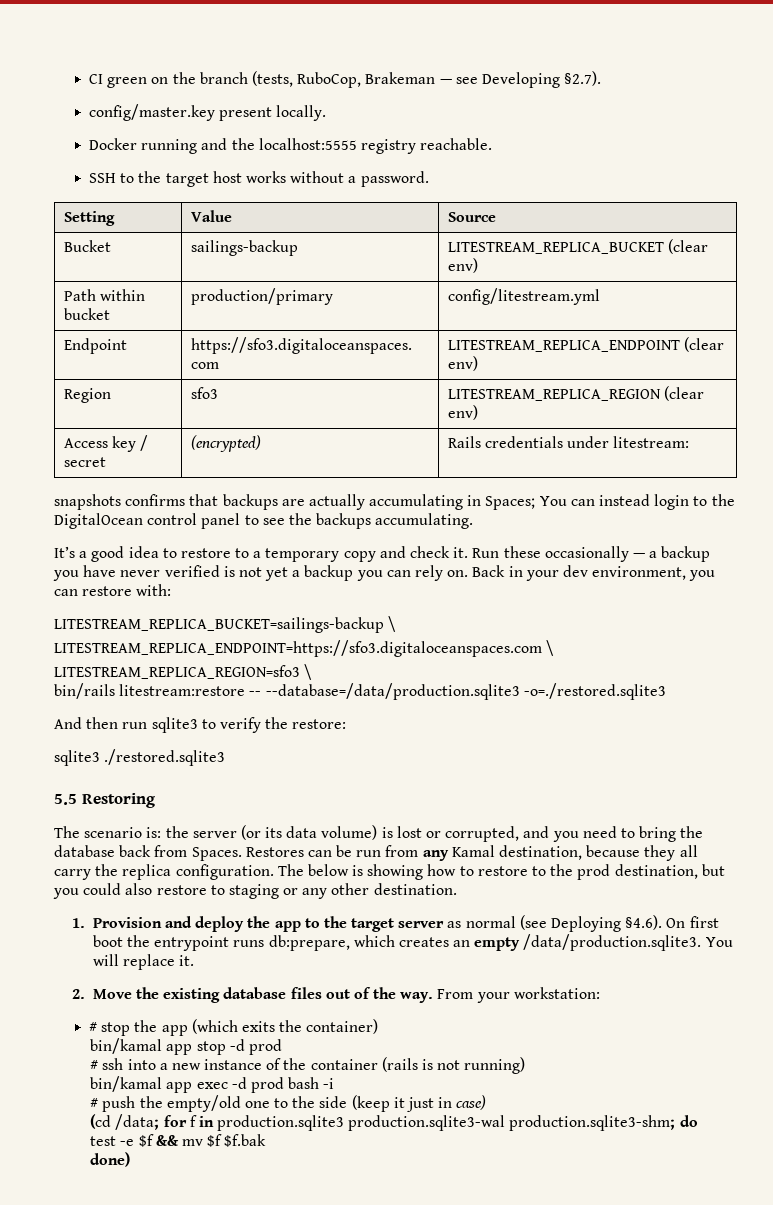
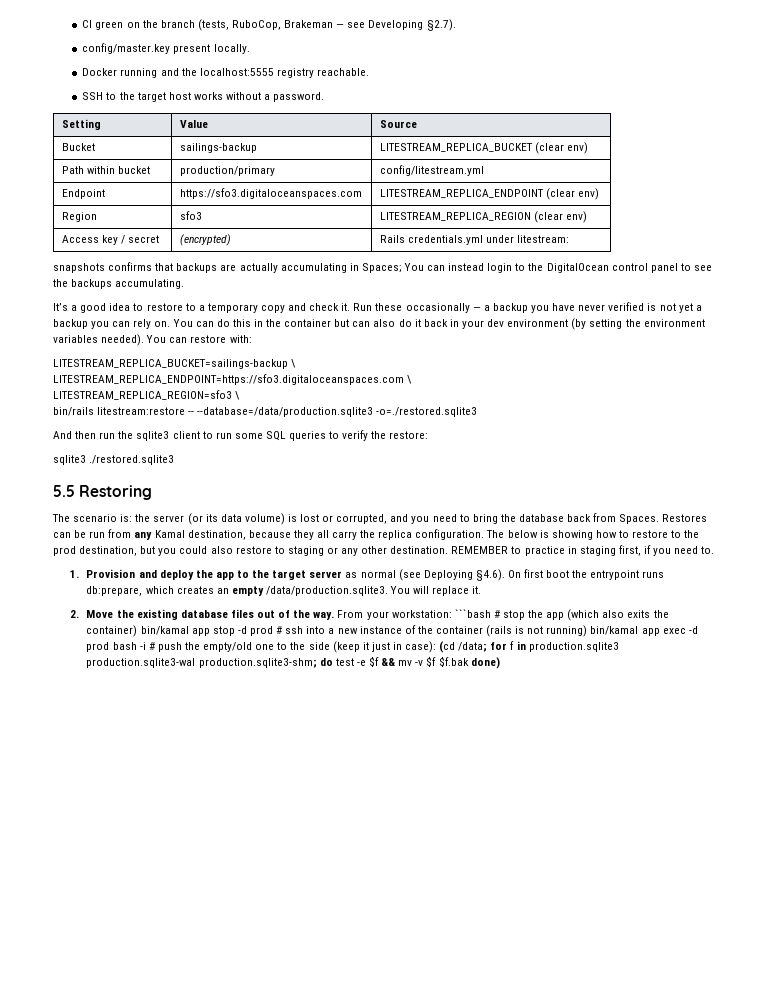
[484,436,563,448] credentials -> [407,235,483,245] credentials.yml
[472,565,716,581] Back in your dev environment, you -> [172,318,705,330] [53,334,167,346] You can do this in the container but can also do it back in your dev environment (by setting the environment variables needed). You
[151,717,198,733] sqlite3 -> [118,431,327,441] the sqlite3 client to run some SQL queries
(457, 889) none -> [451,545,715,556] REMEMBER to practice in staging first, if you need to.
(600, 993) // -> [454,609,491,618] ```bash
(238, 1026) none -> [602,610,625,618] also
(379, 1026) // -> (138, 631) none
(282, 1047) // -> (273, 631) none
(526, 1065) // -> (588, 631) none
(335, 1083) // -> (146, 646) none
[456,1095,487,1110] case) // -> [405,641,437,653] case):
(698, 1121) // -> (333, 662) none
(203, 1142) none -> [415,660,424,666] -v
(267, 1140) // -> (469, 661) none

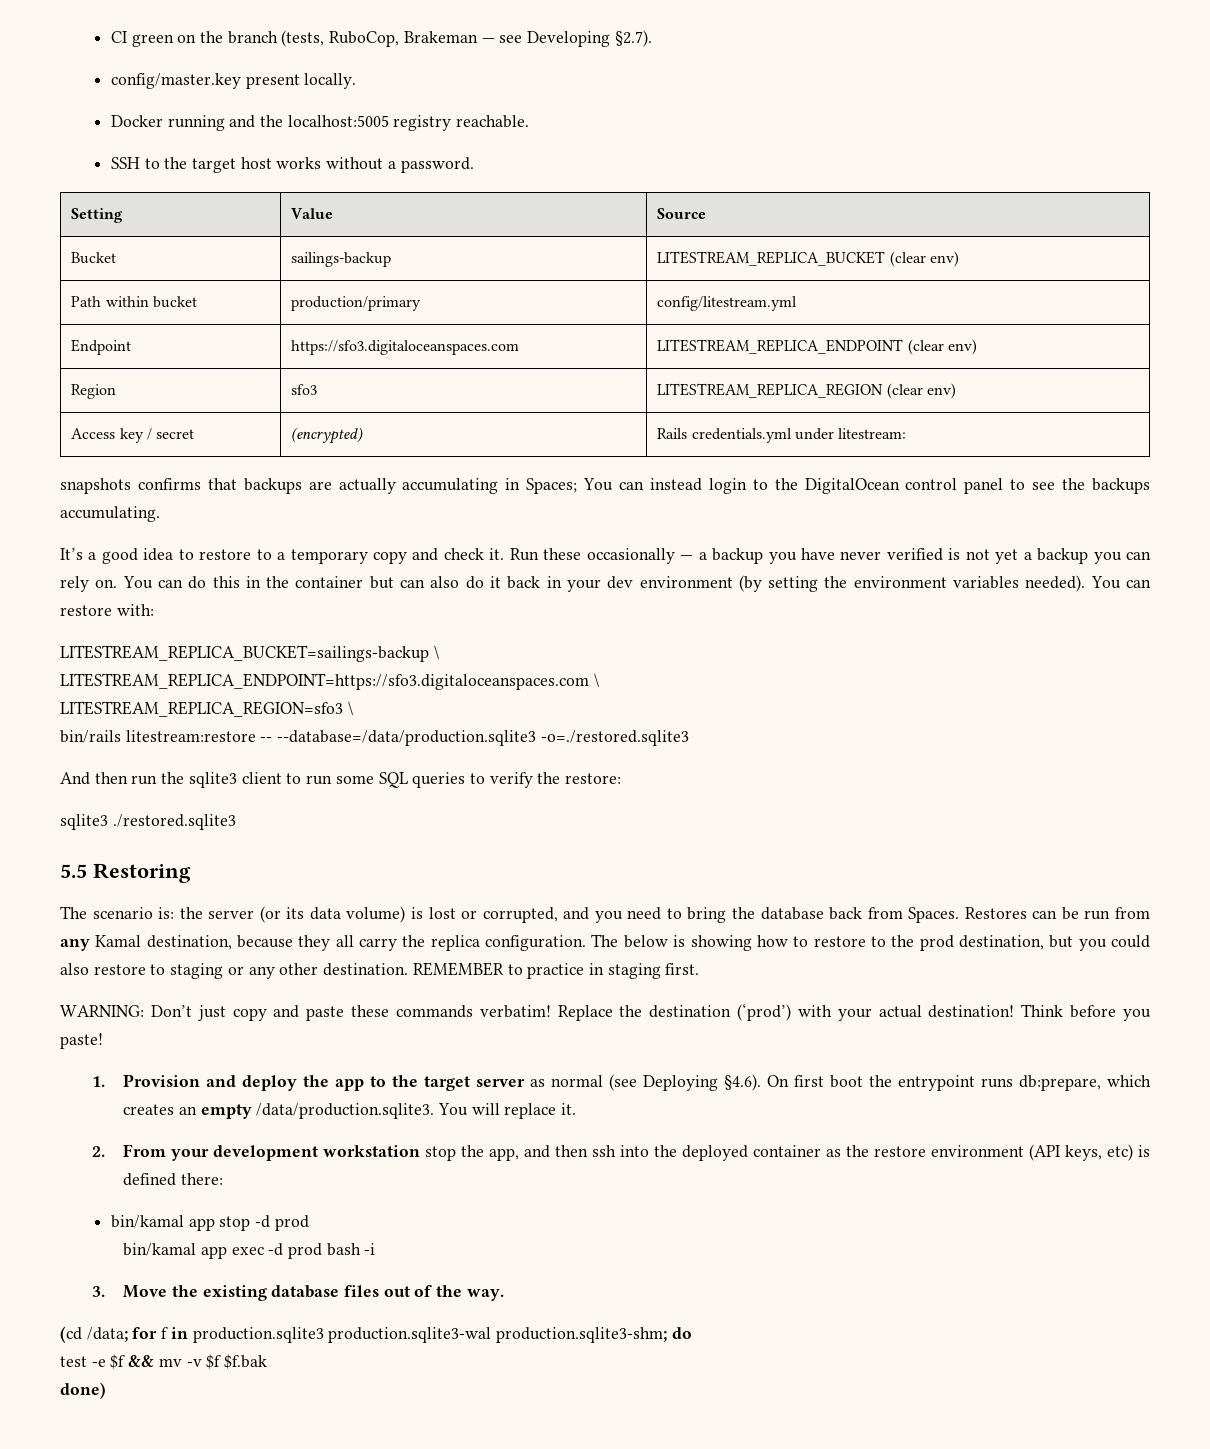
[199,68,274,76] localhost:5555 -> [287,115,389,127] localhost:5005
[618,545,715,556] first, if you need to. -> [665,963,700,975] [60,1003,1152,1021] [60,1033,103,1049] first. // WARNING: Don’t just copy and paste these commands verbatim! Replace the destination (‘prod’) with your actual destination! Think before you paste!
(79, 614) none -> [123,1144,1150,1161] [123,1173,223,1186] [110,1215,309,1231] [123,1243,376,1259] [91,1286,105,1297] From your development workstation stop the app, and then ssh into the deployed container as the restore environment (API keys, etc) is defined there: // bin/kamal app stop -d prod // bin/kamal app exec -d prod bash -i // 3.
[337,609,669,621] [86,625,698,637] [86,641,437,653] From your workstation: ```bash # stop the app (which also exits the container) bin/kamal app stop -d prod # ssh into a new instance of the container (rails is not running) bin/kamal app exec -d prod bash -i # push the empty/old one to the side (keep it just in case): -> (504, 1295) //
(333, 662) none -> (692, 1333) //
(469, 661) none -> (268, 1361) //

